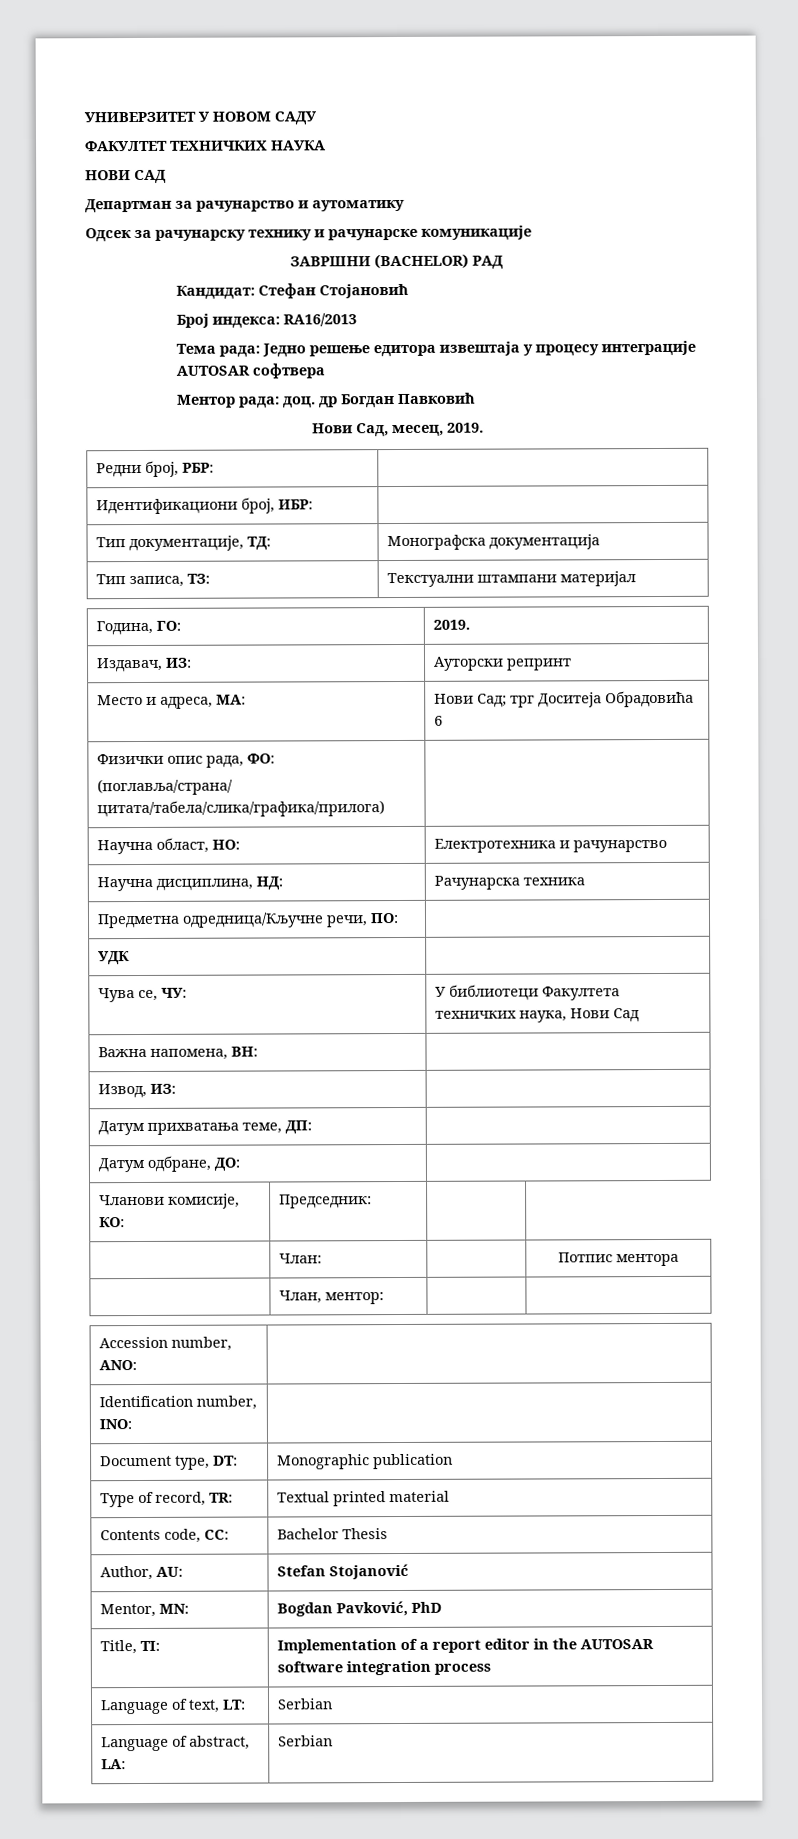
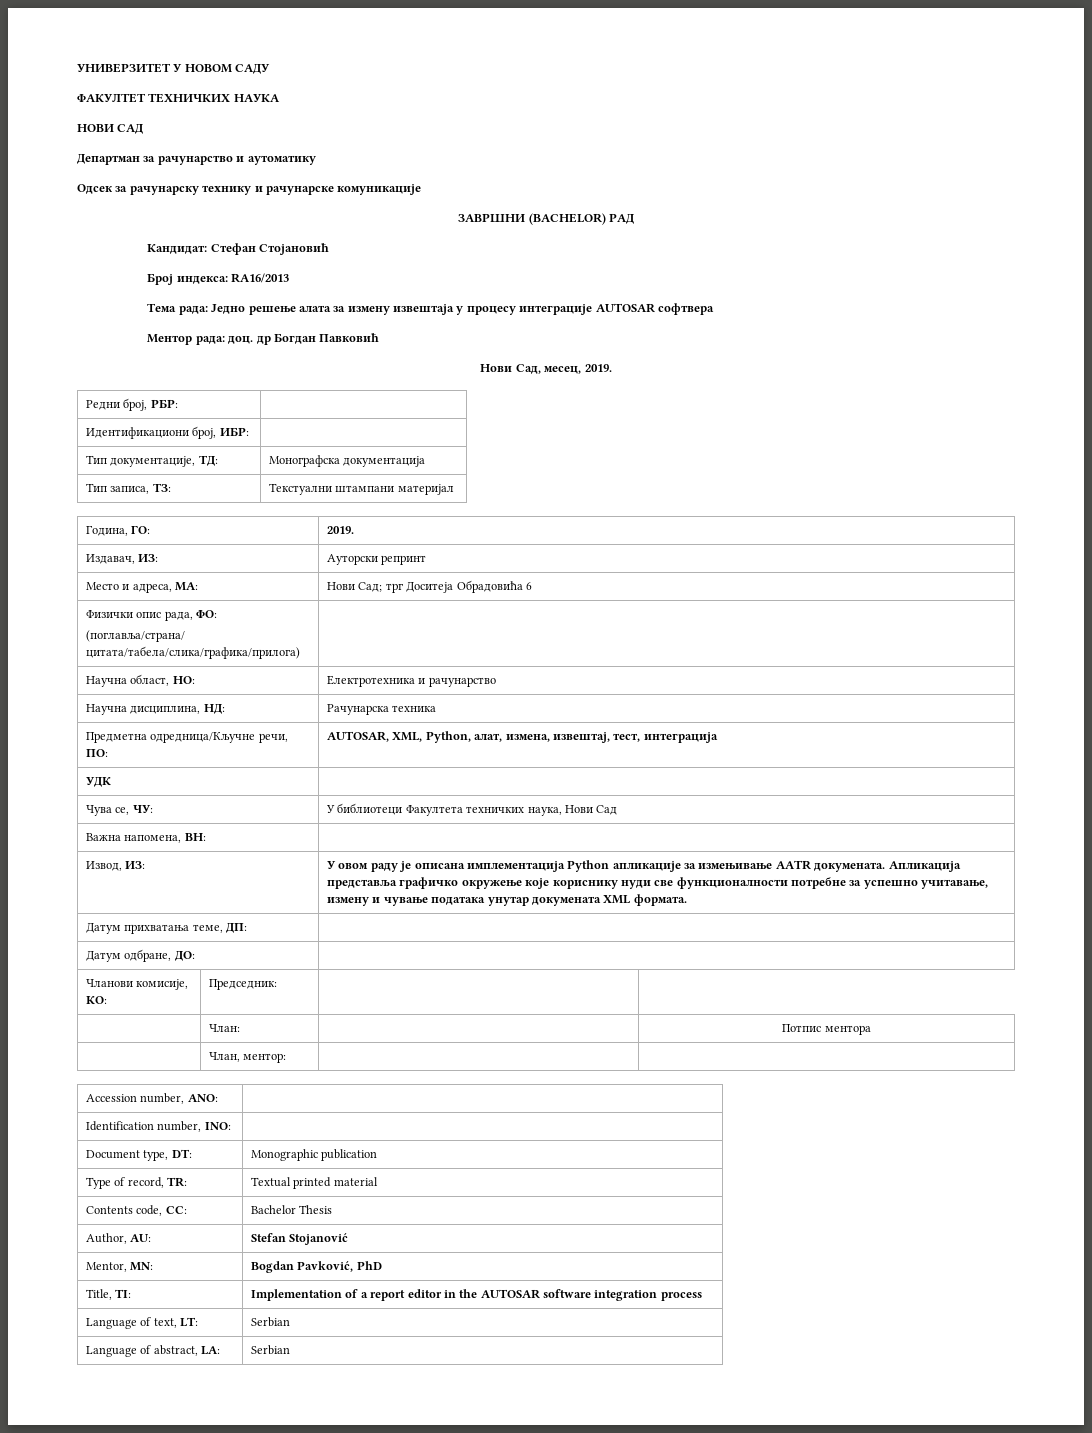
[373,344,437,358] едитора -> [298,305,390,315] алата за измену
(400, 918) none -> [327,731,718,743] AUTOSAR, XML, Python, алат, измена, извештај, тест, интеграција
(177, 1088) none -> [327,860,961,872] [327,877,989,889] [327,894,687,906] У овом раду је описана имплементација Python апликације за измењивање AATR докумената. Апликација представља графичко окружење које кориснику нуди све функционалности потребне за успешно учитавање, измену и чување података унутар докумената XML формата.

